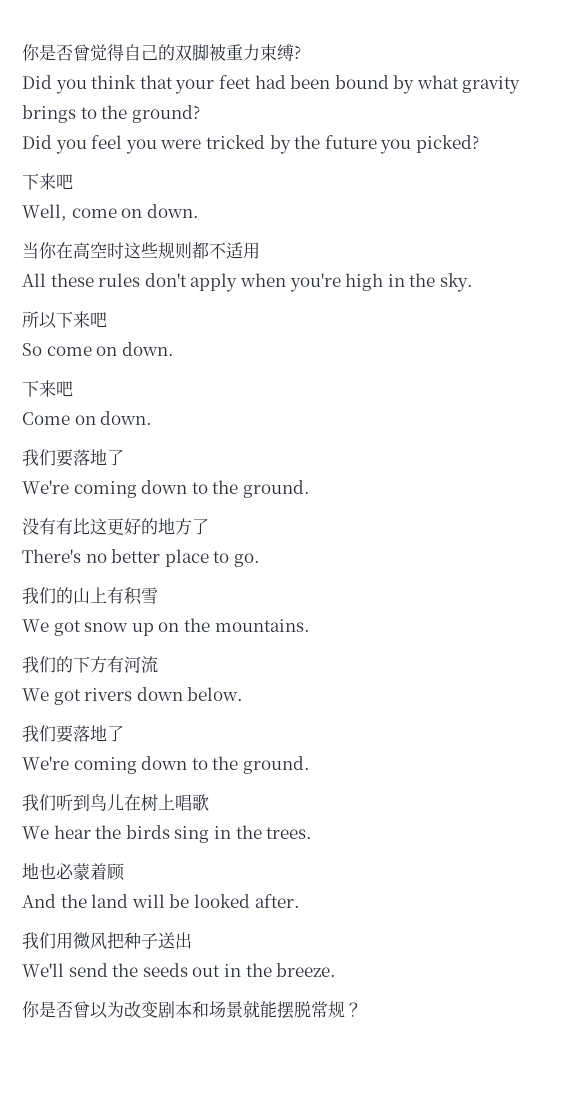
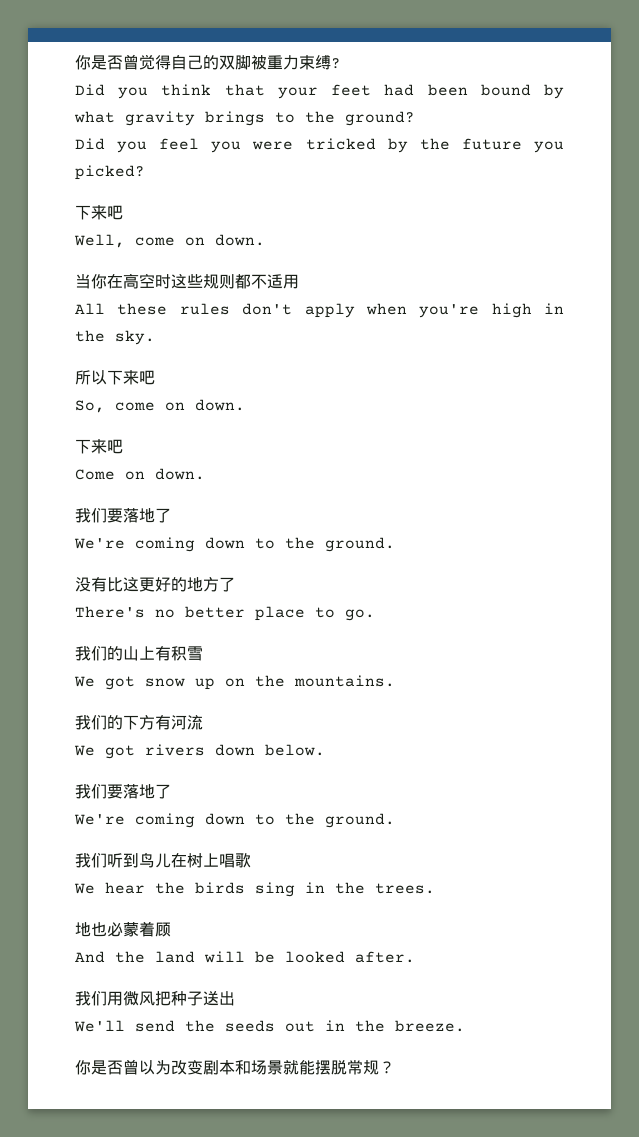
[22,343,42,356] So -> [75,400,105,413] So,
[56,518,73,535] 有 -> (107, 584) none

